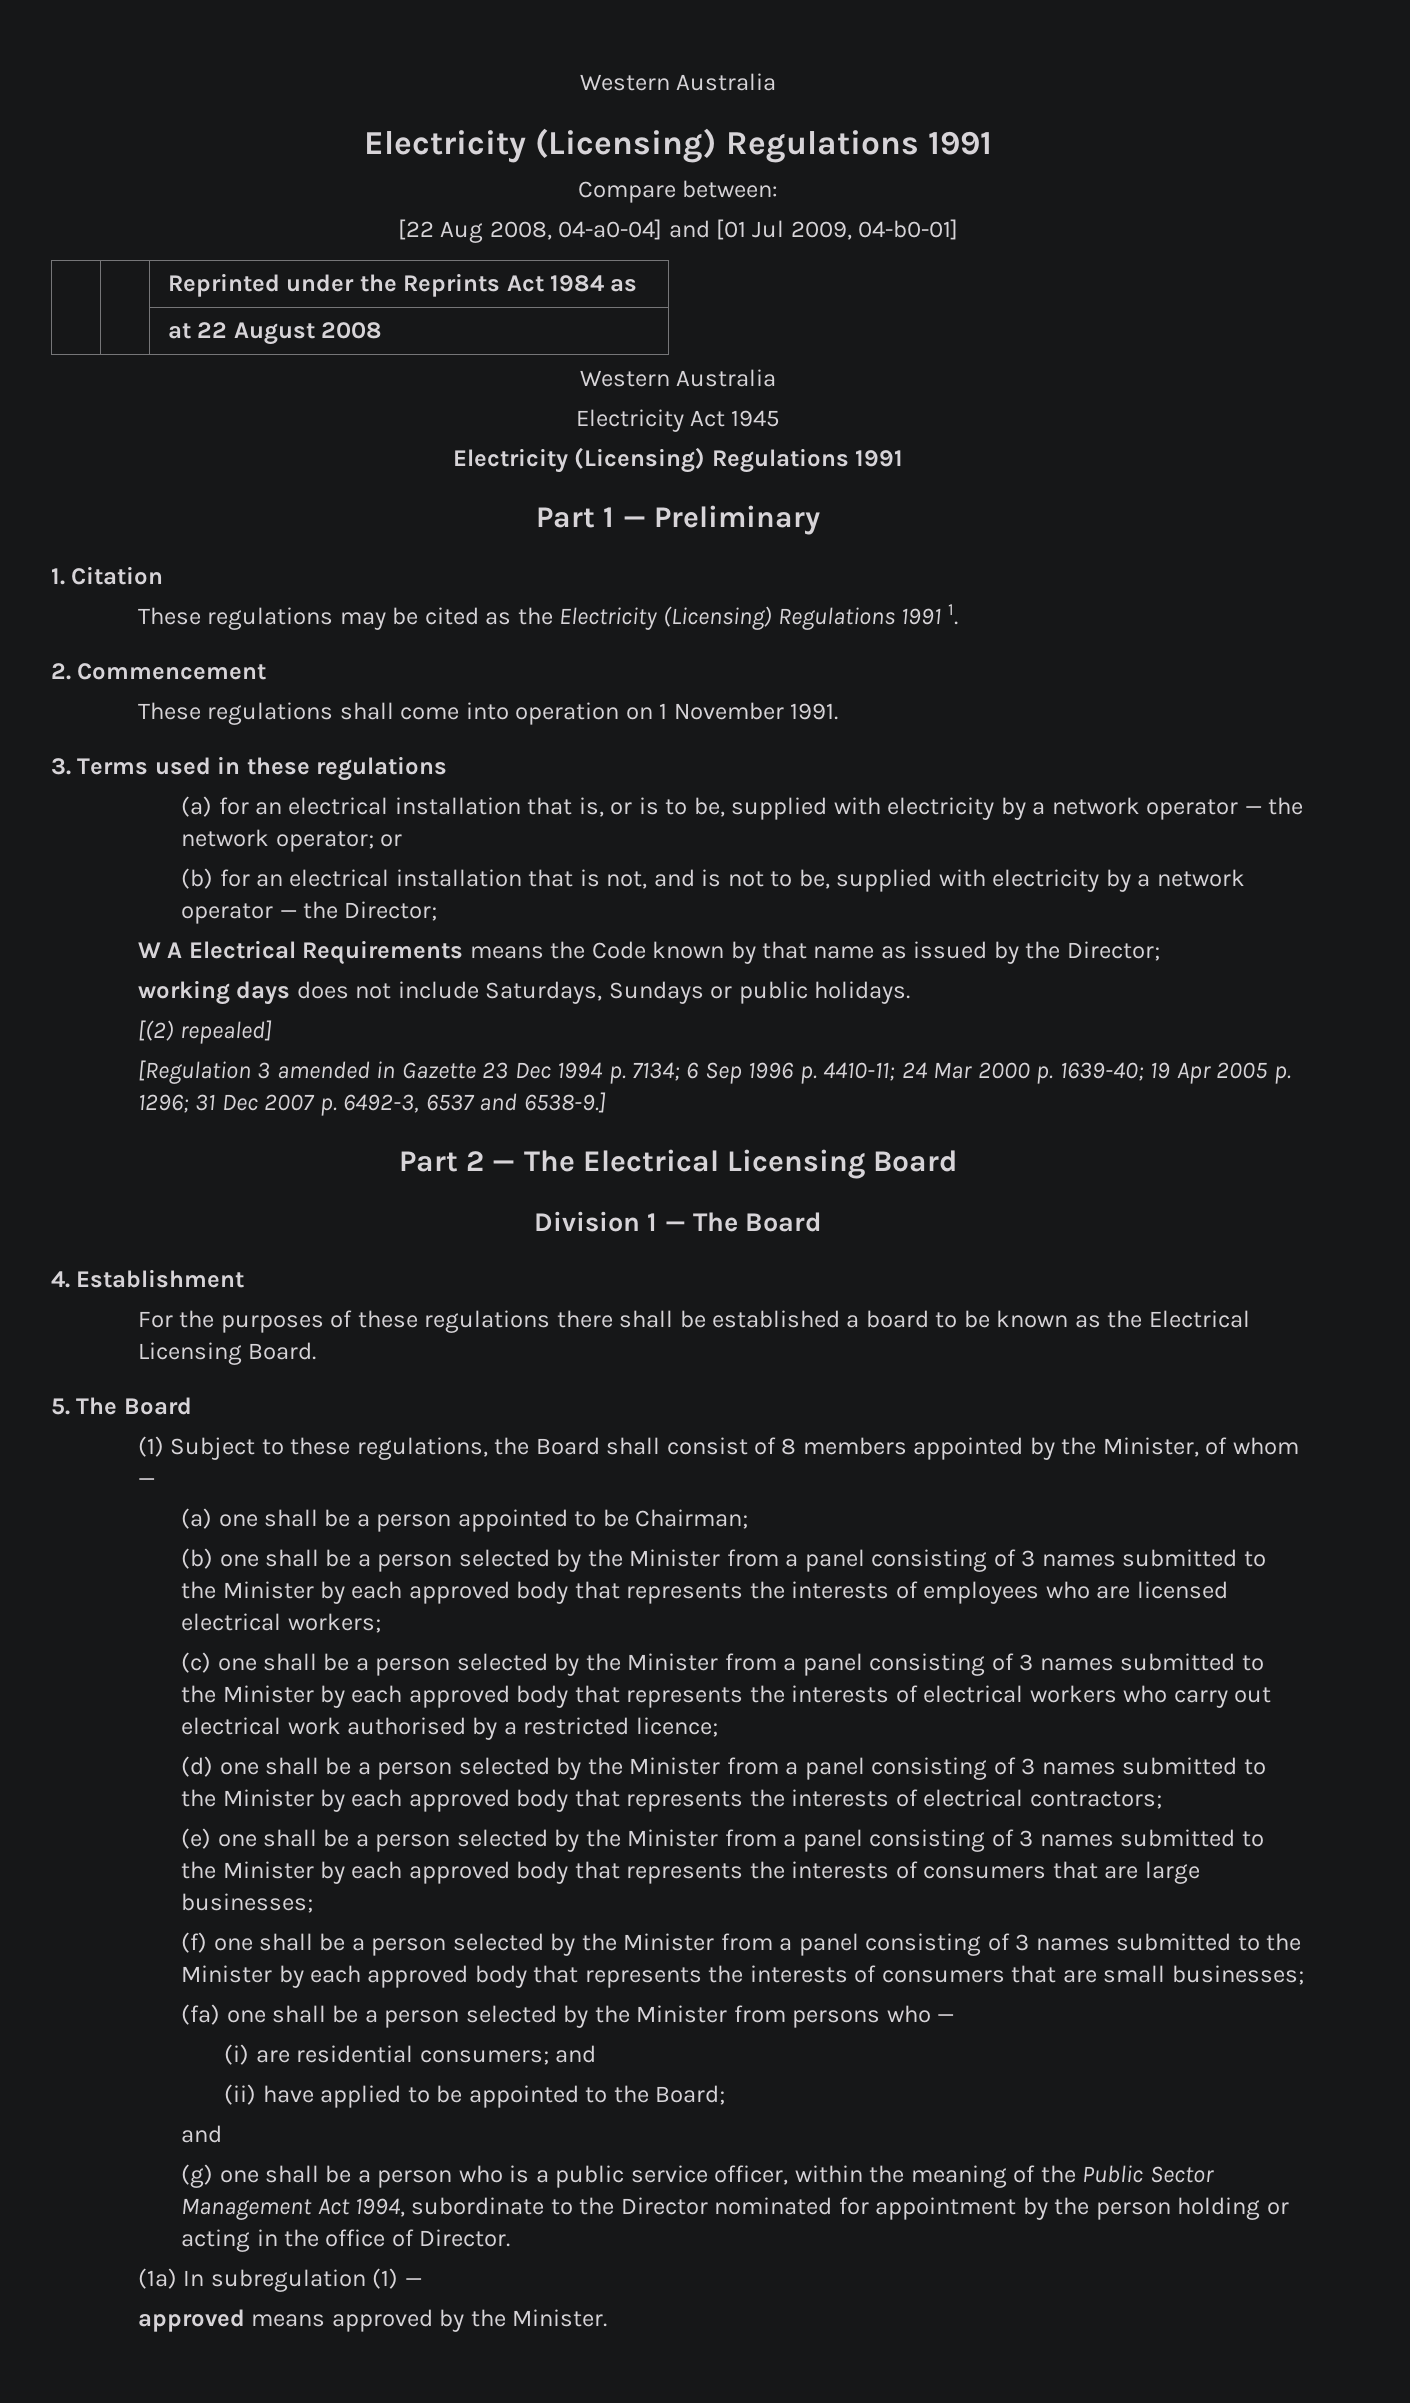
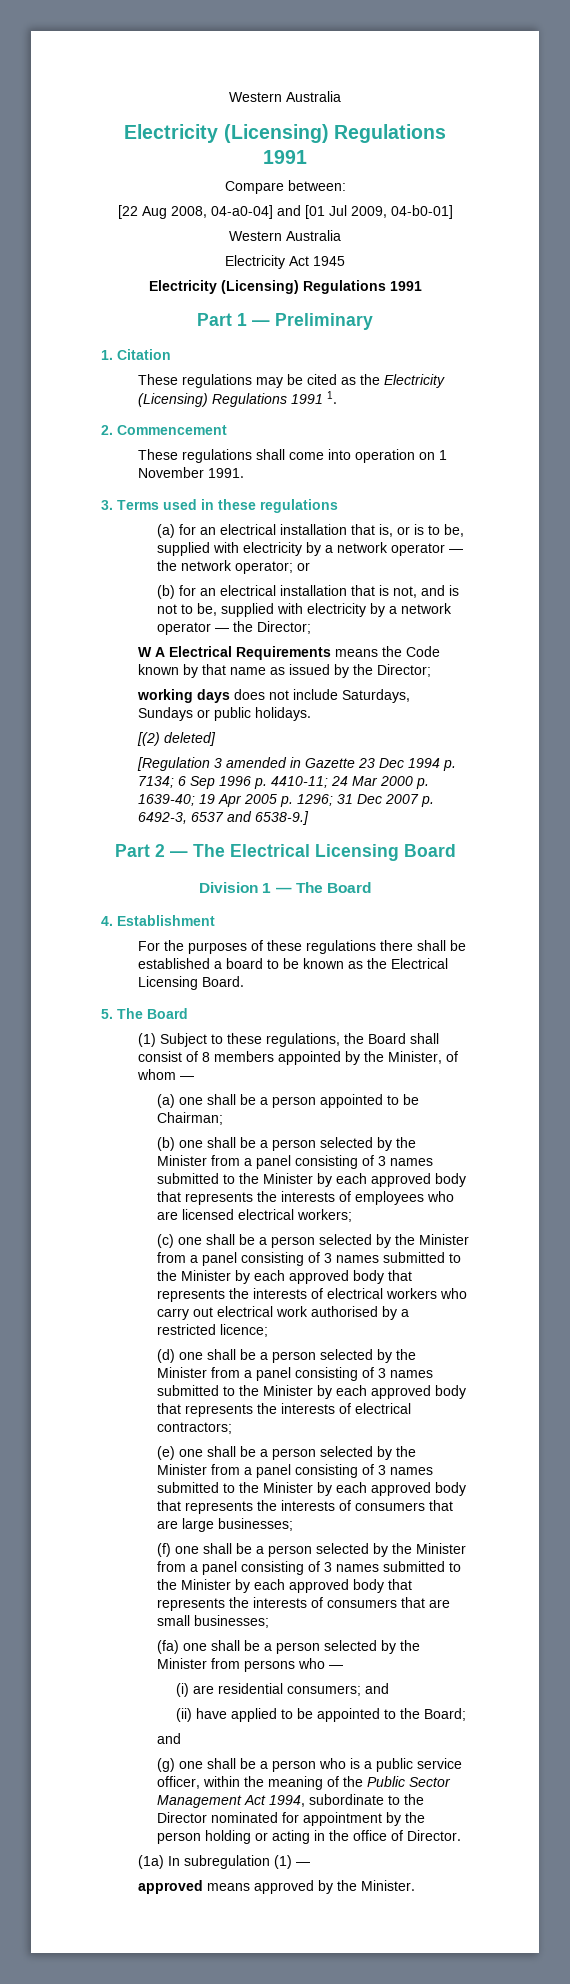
[167,273,638,297] [167,322,383,345] // | | Reprinted under the Reprints Act 1984 as // | | at 22 August 2008 -> (453, 212) none
[180,1020,273,1044] repealed] -> [164,732,217,746] deleted]

